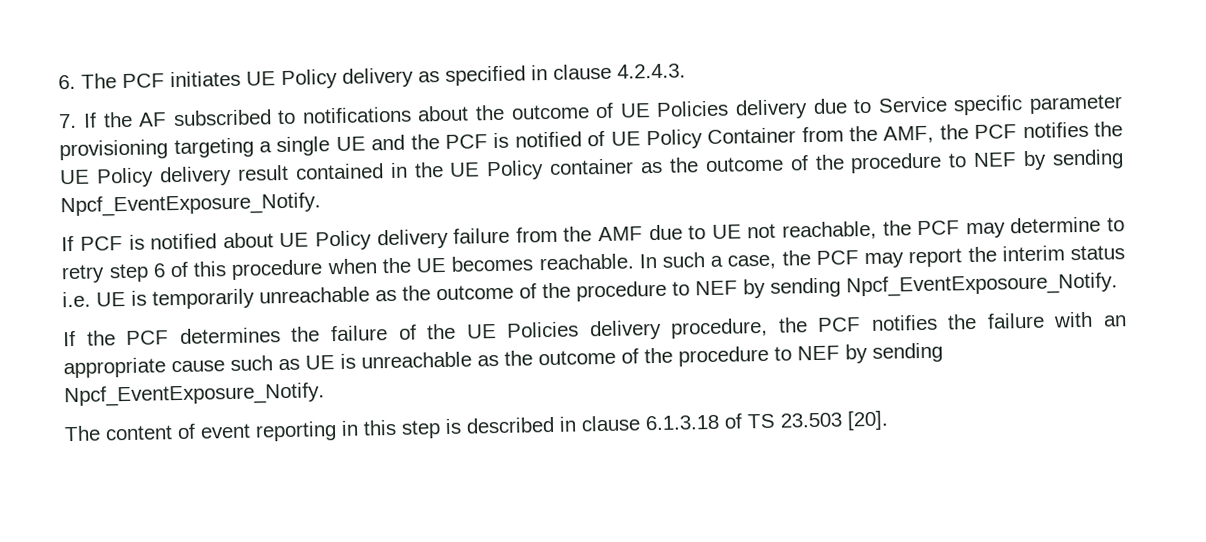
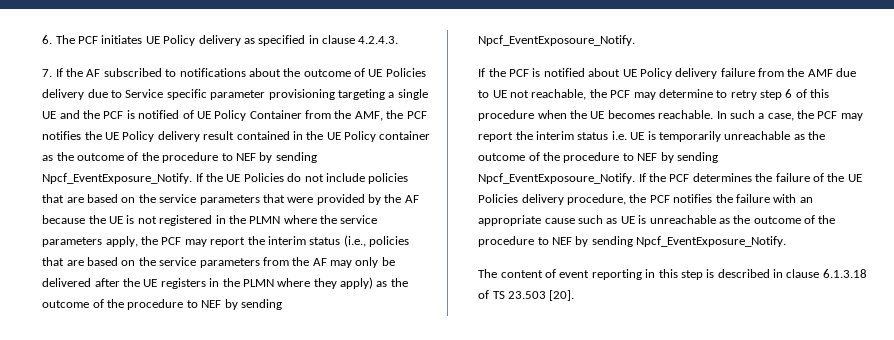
[61,235,75,252] // If -> [195,173,409,184] [42,194,419,205] [42,215,378,226] [42,235,410,247] [42,257,395,268] [42,277,408,289] [42,299,282,310] [478,35,636,46] [478,68,506,77] If the UE Policies do not include policies that are based on the service parameters that were provided by the AF because the UE is not registered in the PLMN where the service parameters apply, the PCF may report the interim status (i.e., policies that are based on the service parameters from the AF may only be delivered after the UE registers in the PLMN where they apply) as the outcome of the procedure to NEF by sending Npcf_EventExposoure_Notify. // If the
(1119, 285) // -> (636, 178) none

